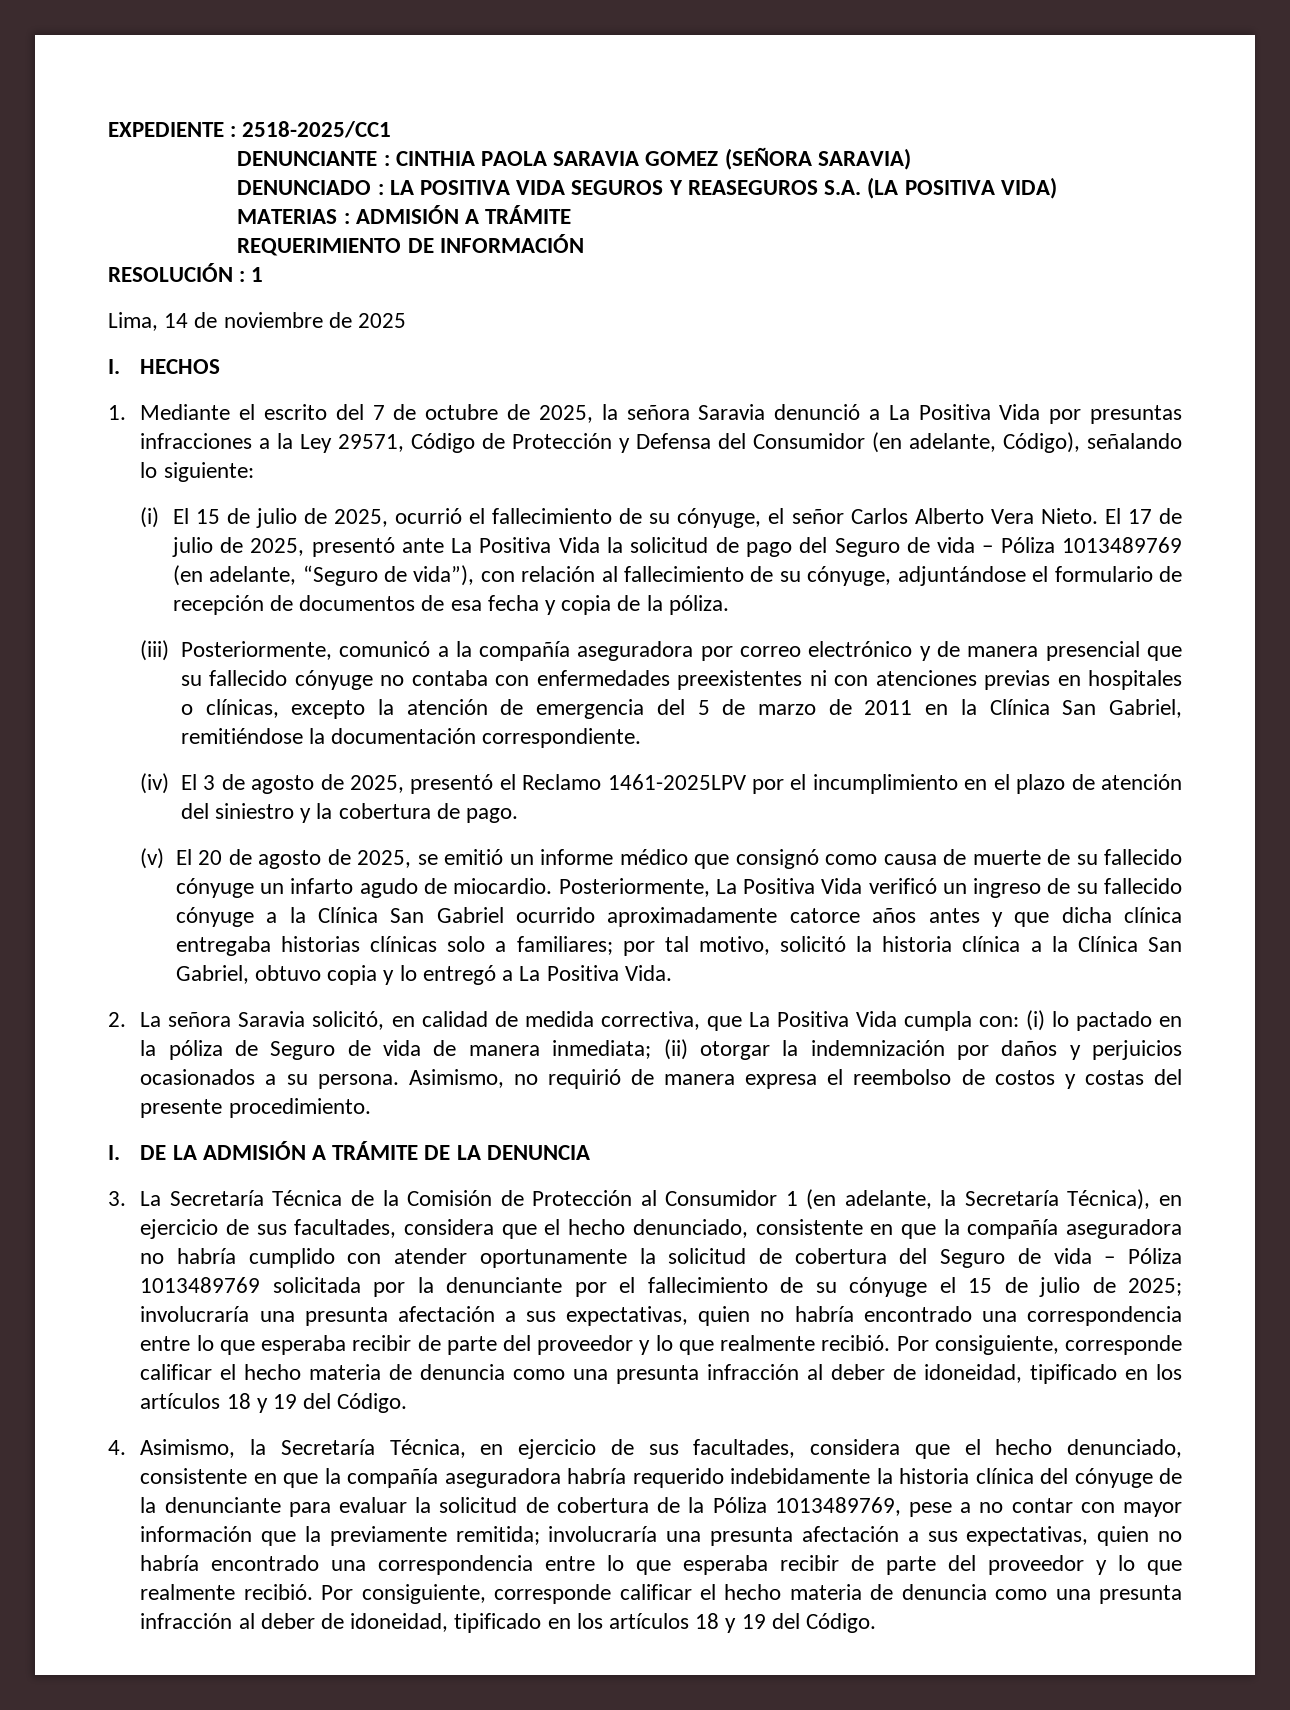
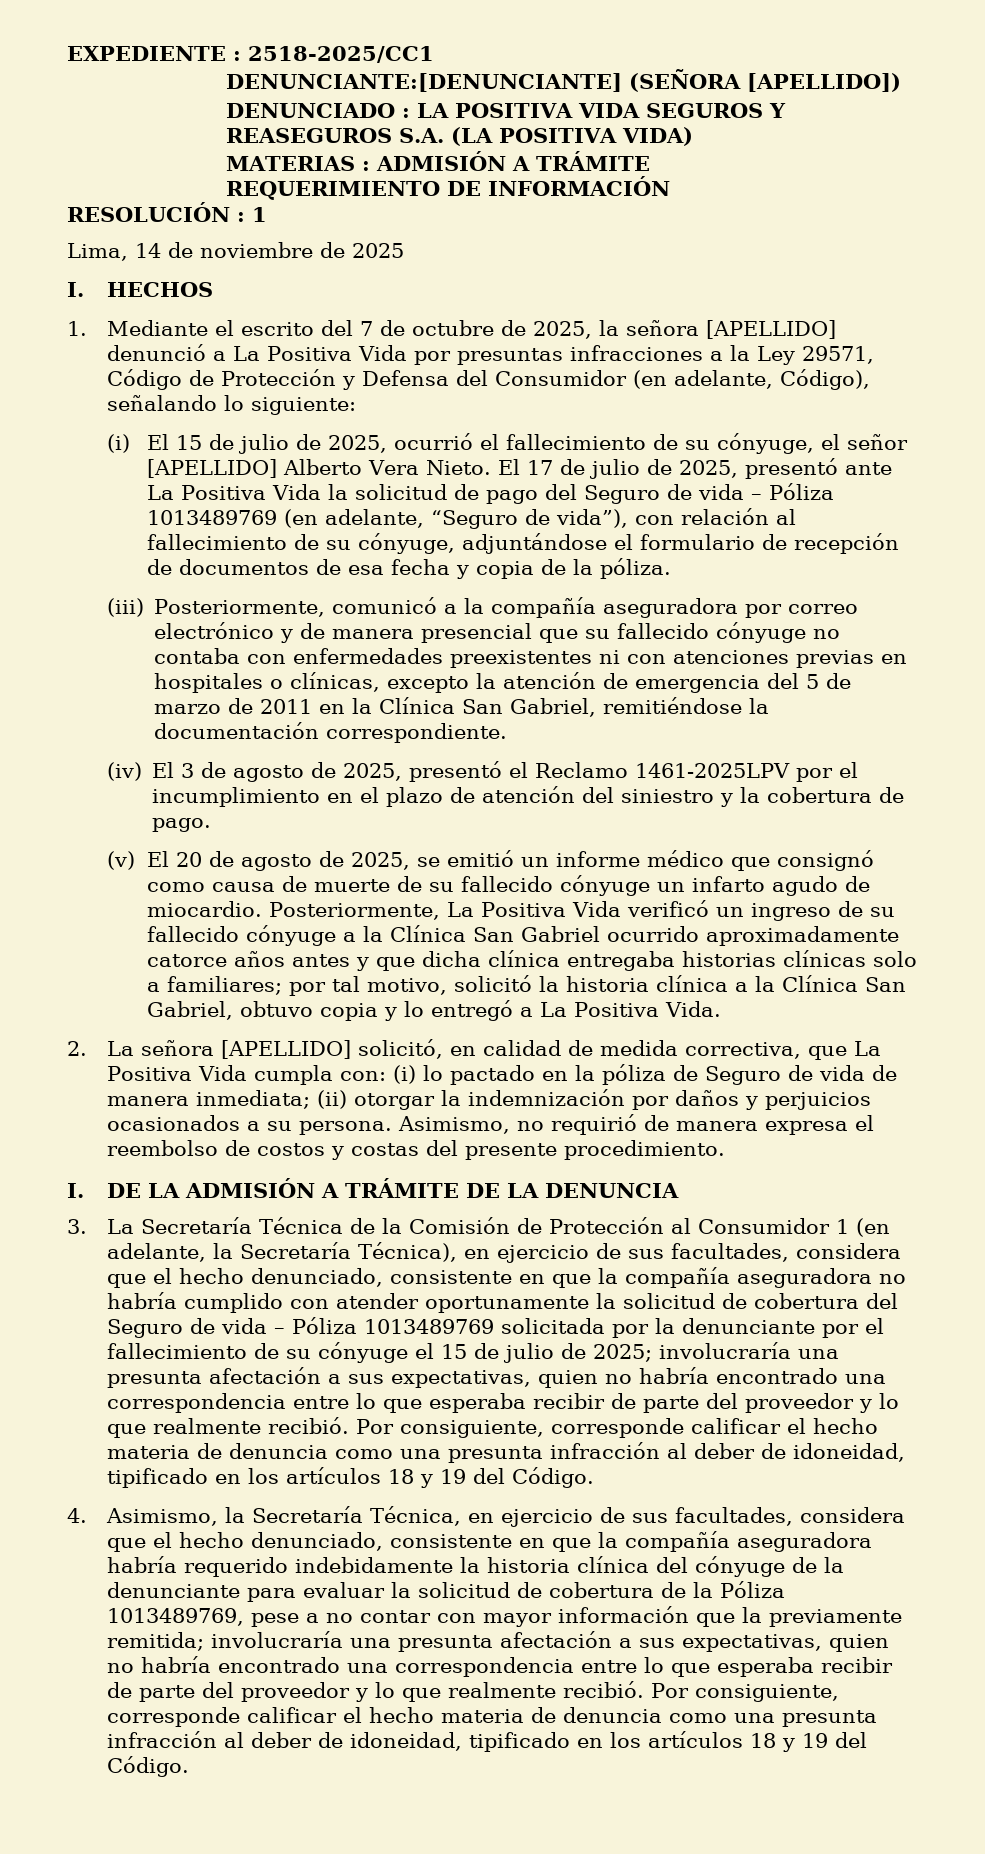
[237,147,911,170] DENUNCIANTE : CINTHIA PAOLA SARAVIA GOMEZ (SEÑORA SARAVIA) -> [226,69,902,92] DENUNCIANTE:[DENUNCIANTE] (SEÑORA [APELLIDO])
[698,404,766,420] Saravia -> [705,320,836,339] [APELLIDO]
[850,508,908,524] Carlos -> [146,459,277,478] [APELLIDO]
[238,1011,306,1027] Saravia -> [220,1040,351,1059] [APELLIDO]

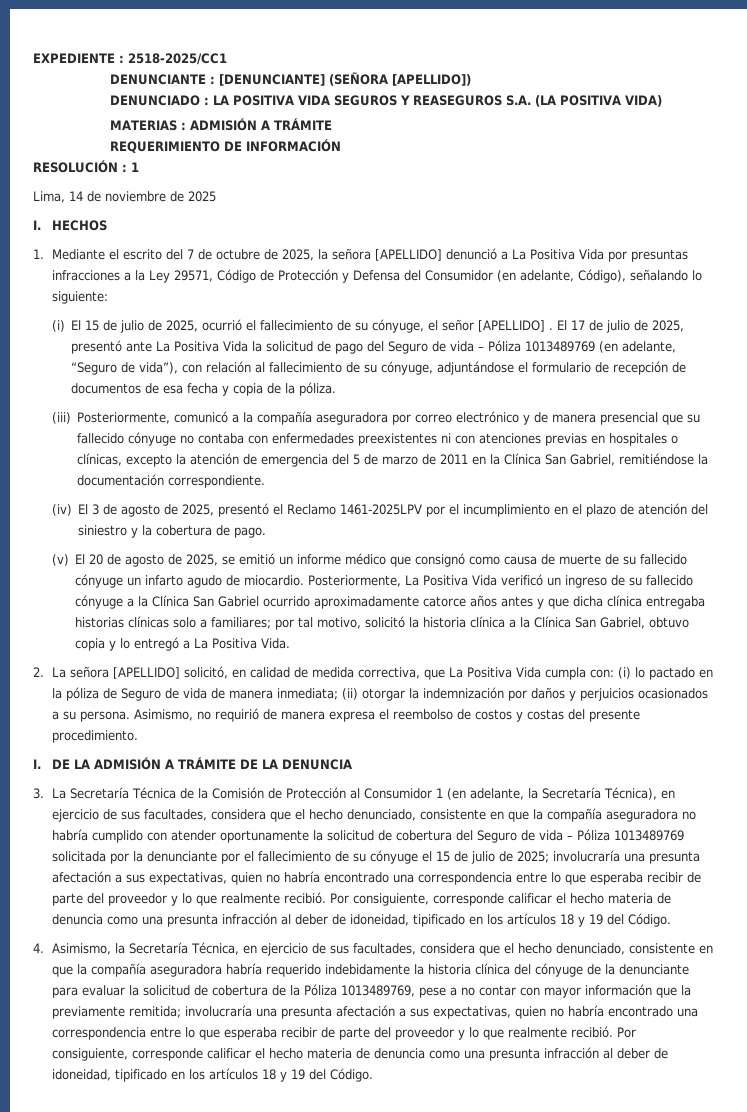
[226,73,623,92] DENUNCIANTE:[DENUNCIANTE] -> [109,74,325,86] DENUNCIANTE : [DENUNCIANTE]
[282,459,491,475] Alberto Vera Nieto. -> [549,328,554,330] .

